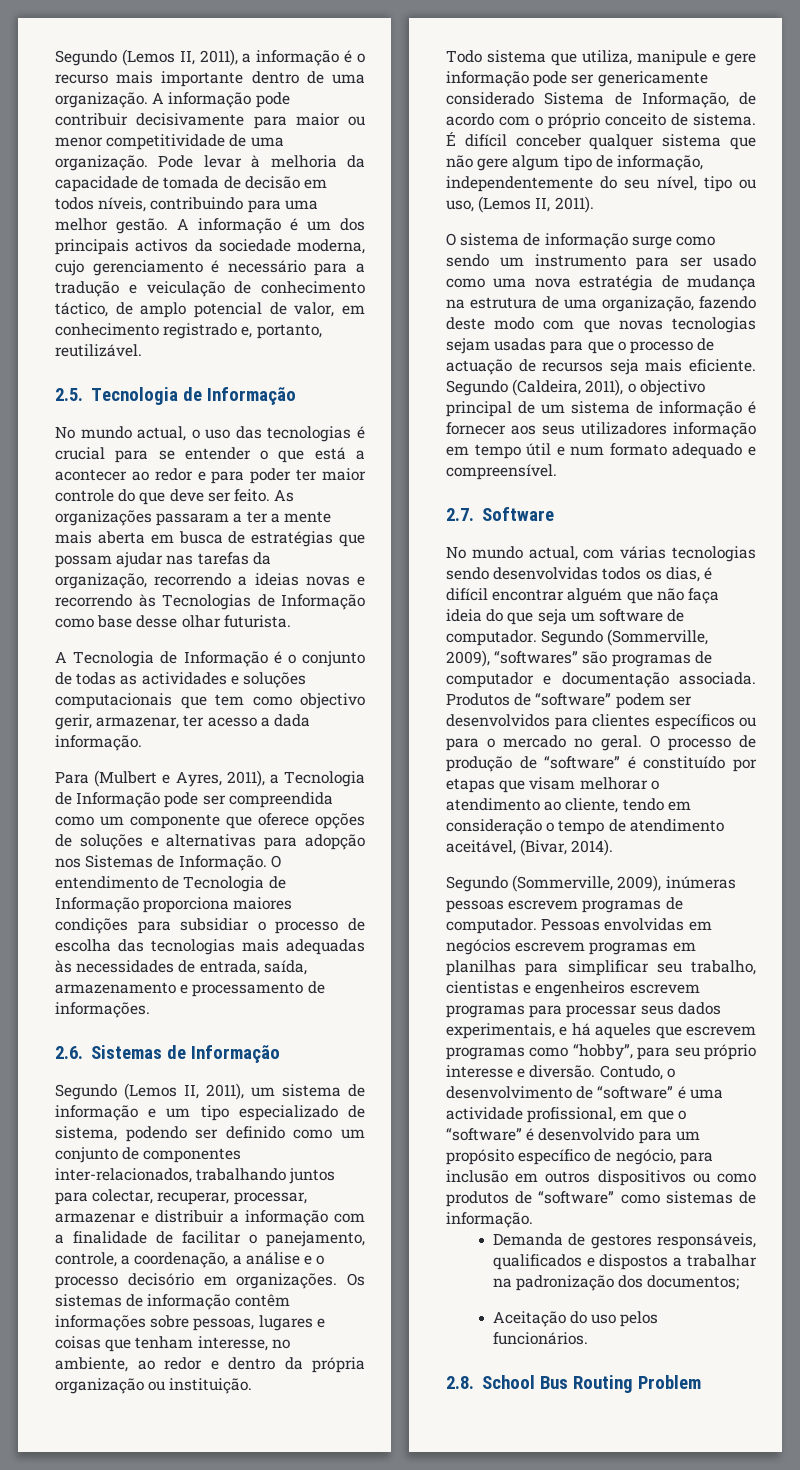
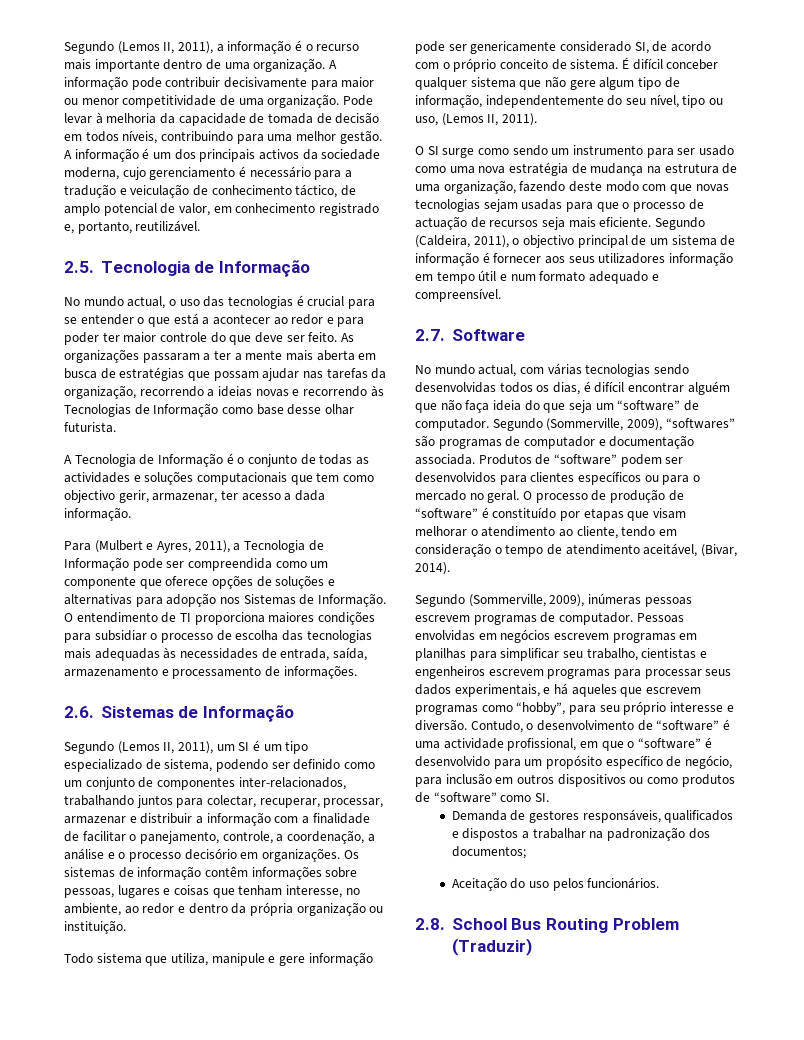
[183,876,286,892] [55,897,139,913] Tecnologia de Informação -> [179,613,191,622] TI
[282,1084,365,1097] [55,1105,157,1121] sistema de informação e -> [238,740,260,751] SI é
[544,92,729,108] Sistema de Informação, -> [634,42,649,54] SI,
[460,233,628,249] sistema de informação -> [427,146,439,155] SI
[598,609,663,622] software -> [617,400,681,411] “software”
[665,1191,756,1204] [446,1212,533,1228] sistemas de informação. -> [534,793,549,802] SI.
(701, 1382) none -> [451,938,532,956] (Traduzir)

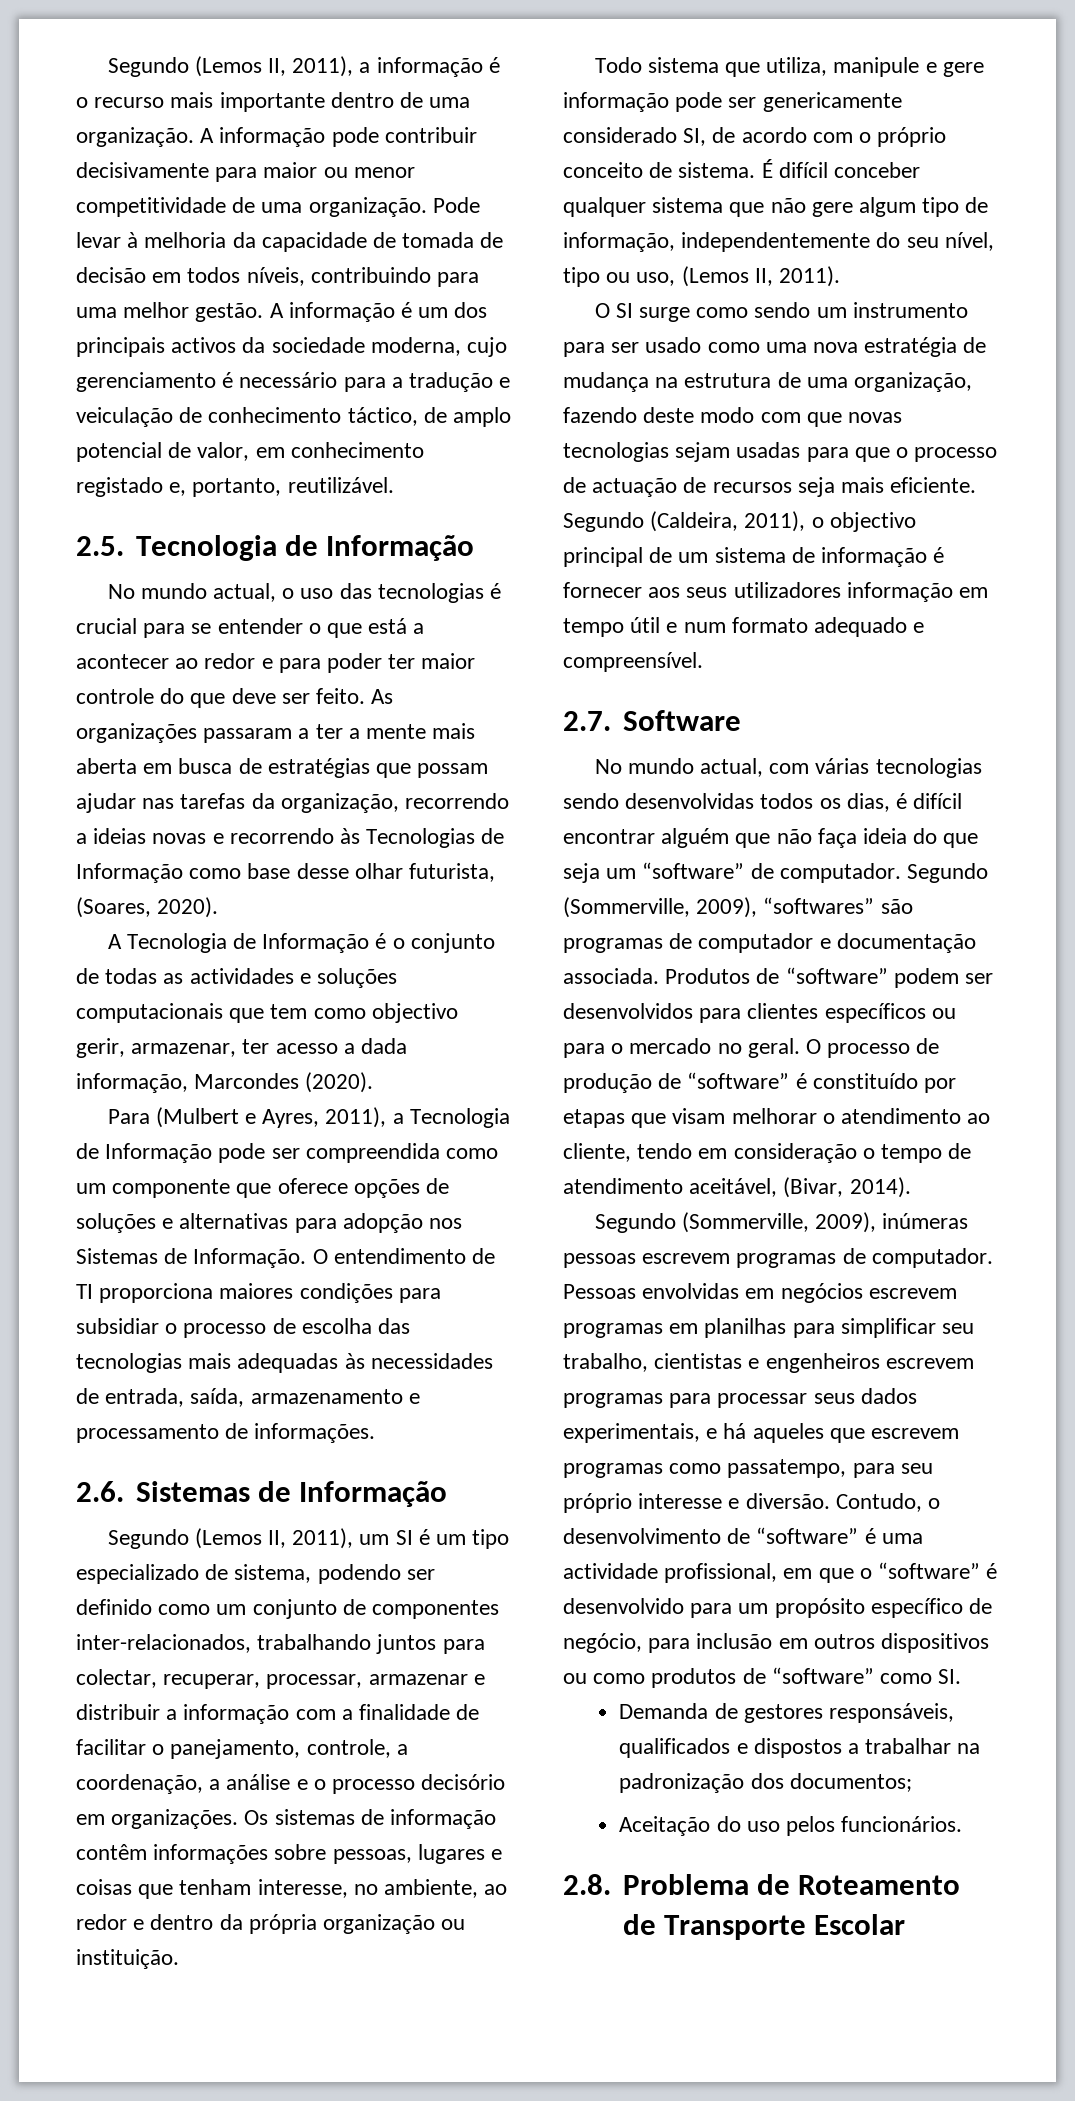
[318,203,379,216] registrado -> [76,477,163,497] registado
[64,422,116,433] futurista. -> [409,863,496,882] [76,897,219,918] futurista, (Soares, 2020).
[64,507,131,521] informação. -> [76,1072,374,1093] informação, Marcondes (2020).
[516,702,566,715] “hobby”, -> [727,1459,847,1478] passatempo,
[451,918,679,933] [451,938,532,956] School Bus Routing Problem (Traduzir) -> [622,1874,961,1895] [622,1914,906,1940] Problema de Roteamento de Transporte Escolar

